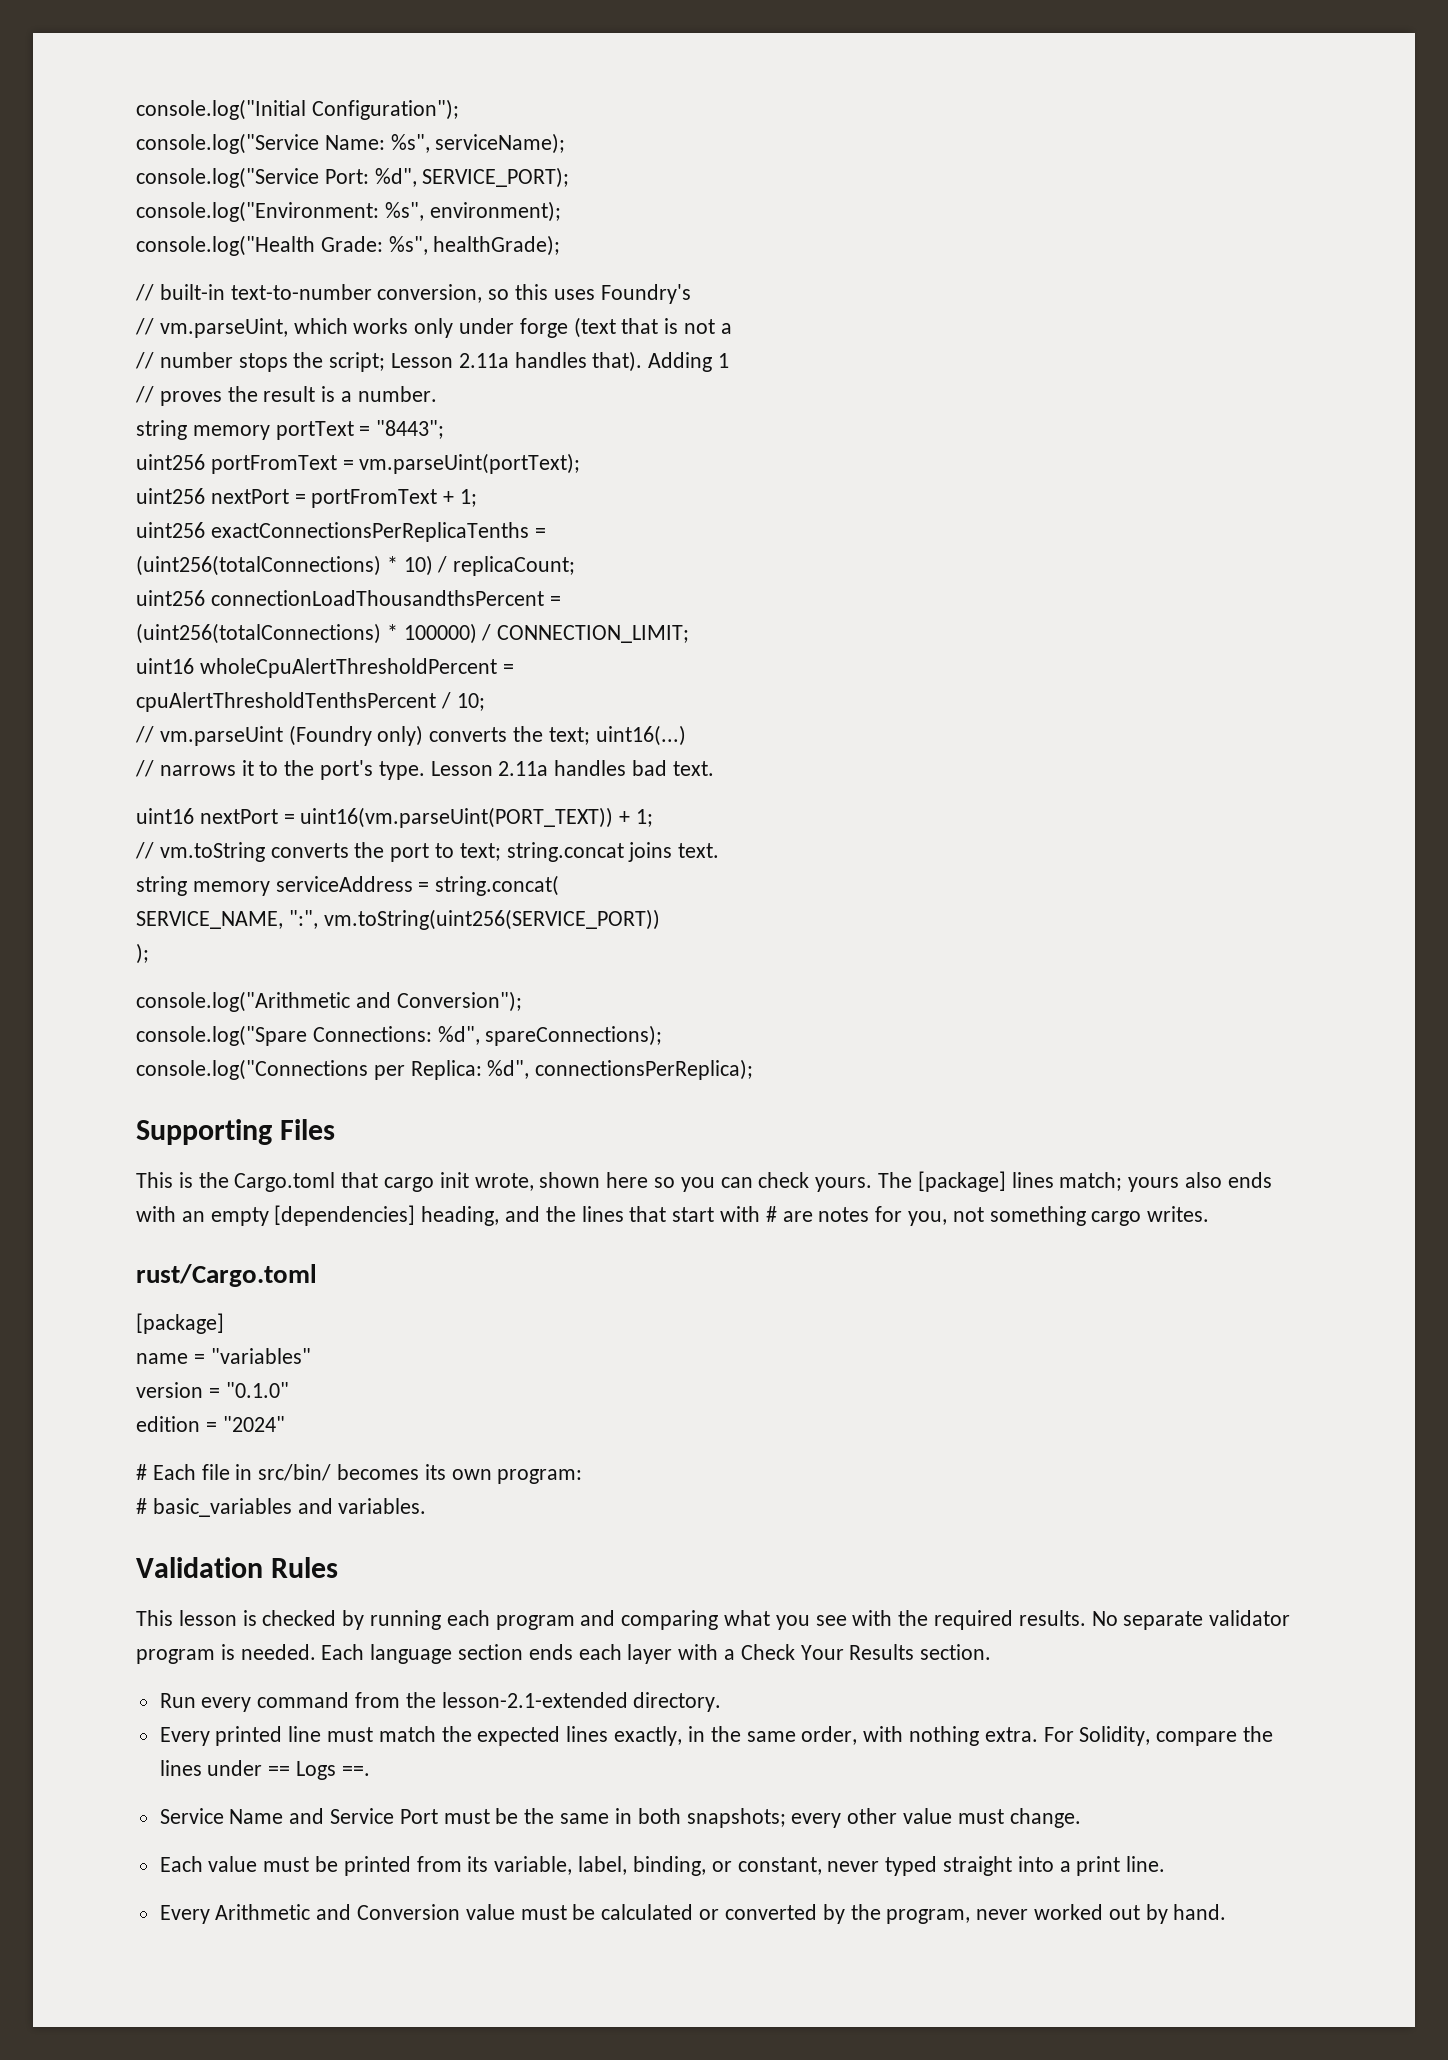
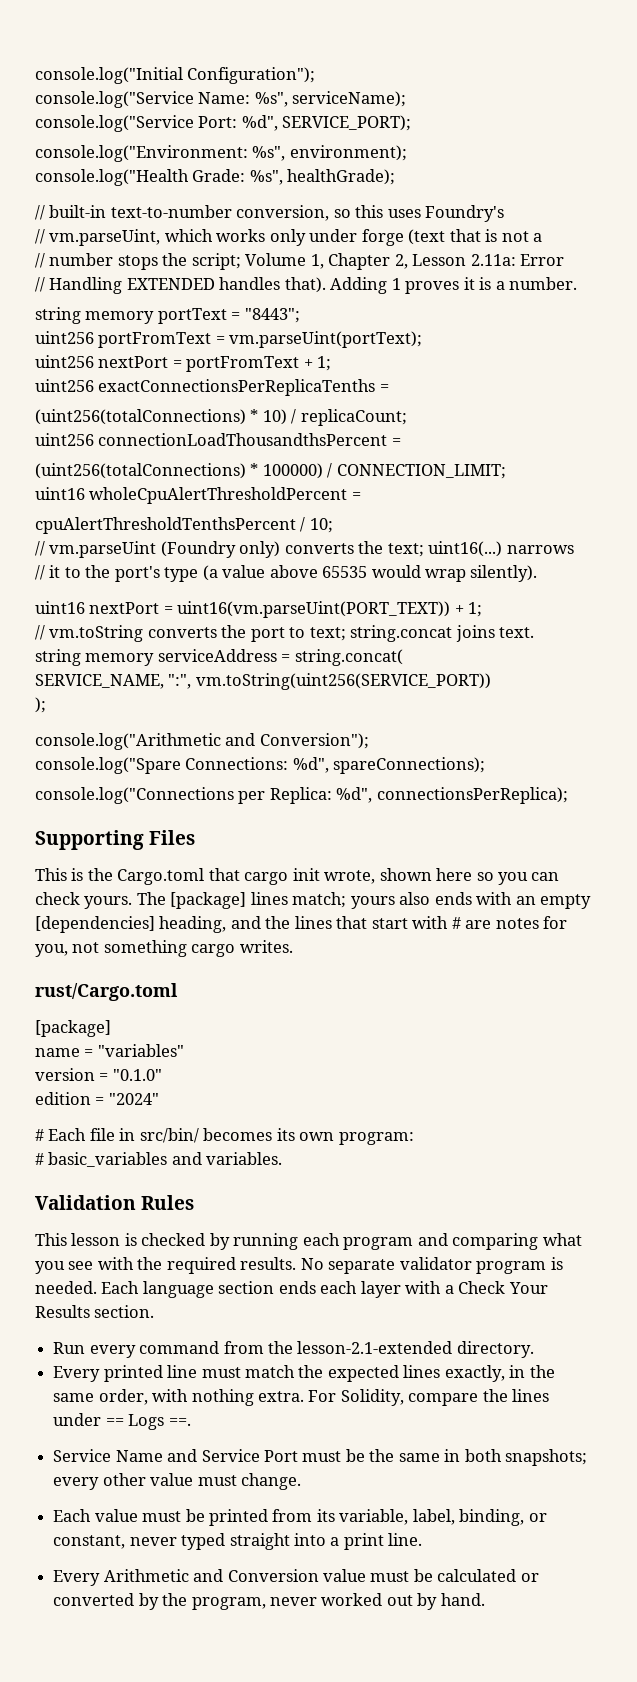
[391,353,509,368] Lesson 2.11a -> [245,253,565,270] [35,277,215,294] Volume 1, Chapter 2, Lesson 2.11a: Error // // Handling EXTENDED
[135,386,316,406] // // proves the result -> [405,277,475,294] proves it
[135,760,236,777] // // narrows -> [506,545,574,554] [35,565,45,580] narrows // //
[378,760,714,780] type. Lesson 2.11a handles bad text. -> [164,565,538,582] type (a value above 65535 would wrap silently).

